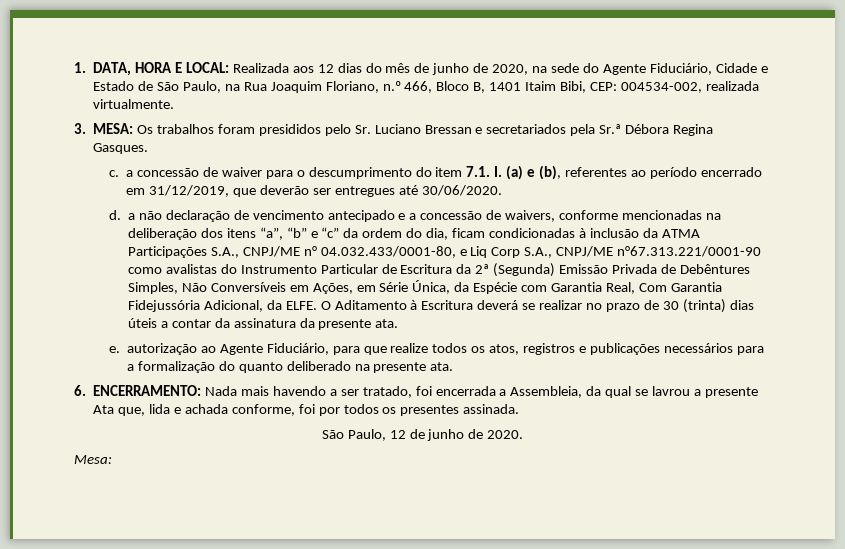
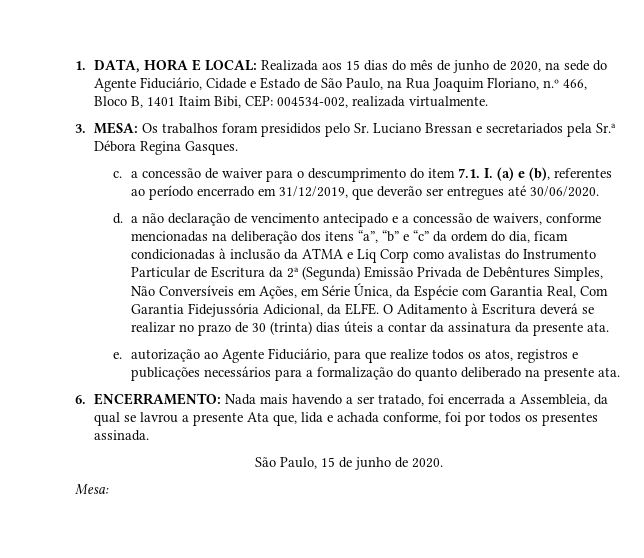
[317,64,334,73] 12 -> [345,60,360,70] 15
[127,246,762,258] Participações S.A., CNPJ/ME n° 04.032.433/0001-80, e Liq Corp S.A., CNPJ/ME n°67.313.221/0001-90 -> [347,249,410,263] e Liq Corp
[389,430,406,439] 12 -> [320,457,335,467] 15

